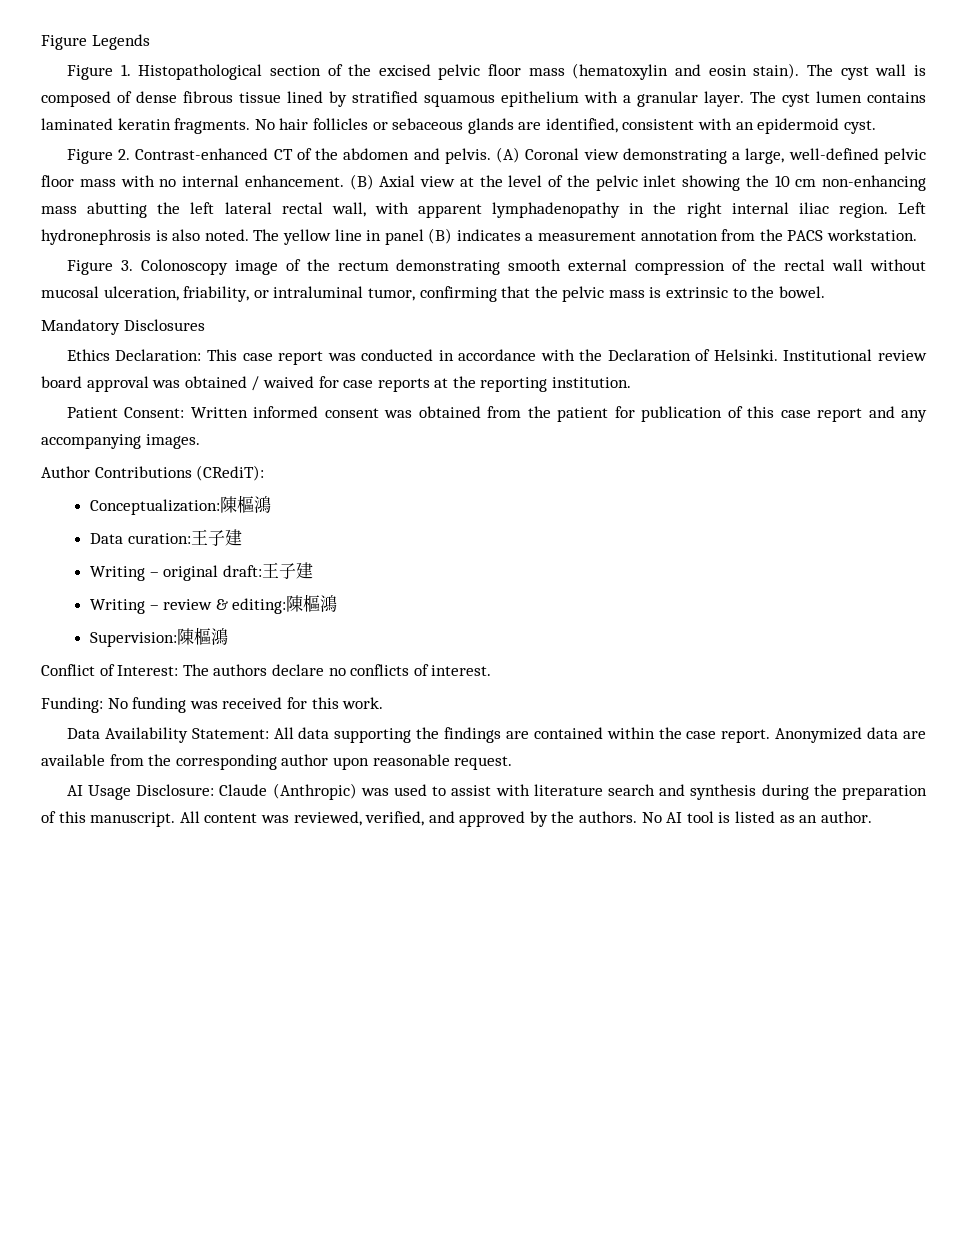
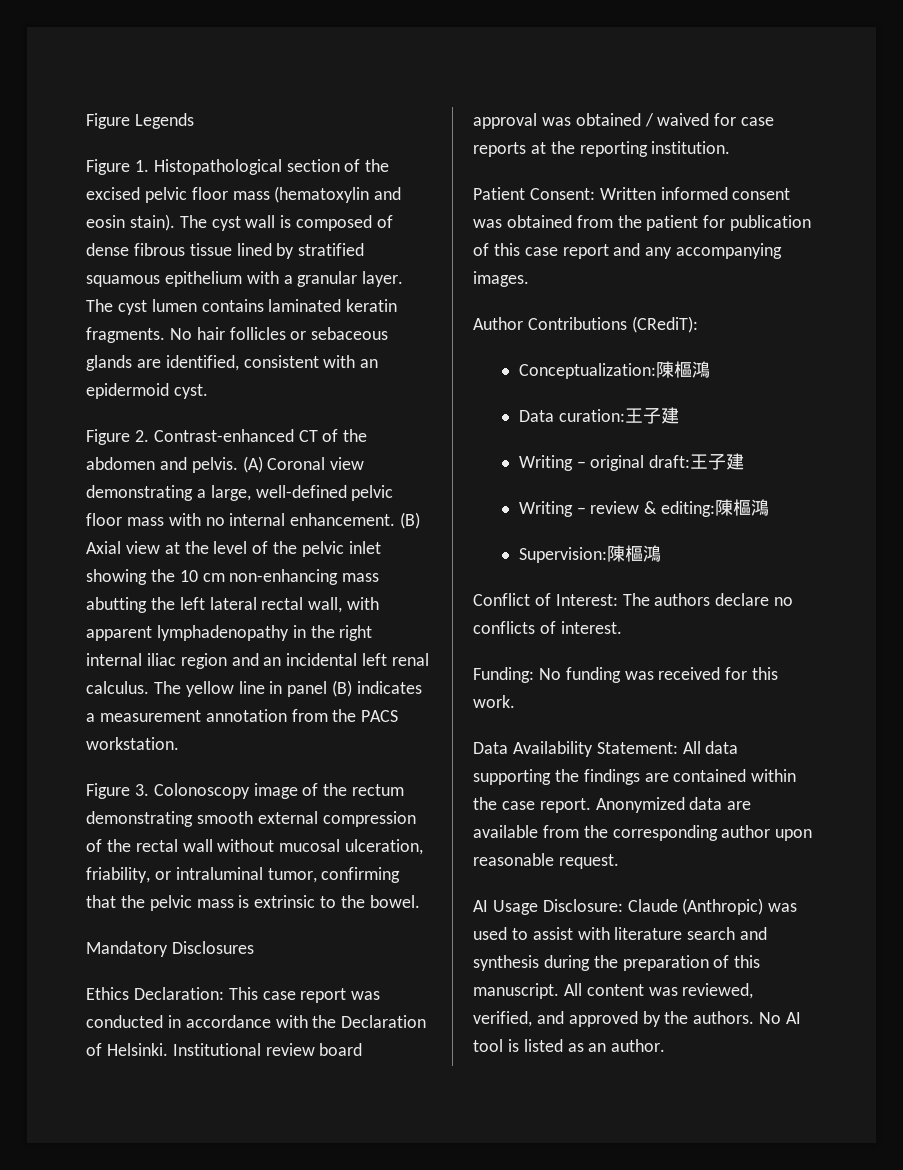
[838,202,926,218] [41,229,249,245] region. Left hydronephrosis is also noted. -> [180,653,430,669] [86,681,149,694] region and an incidental left renal calculus.

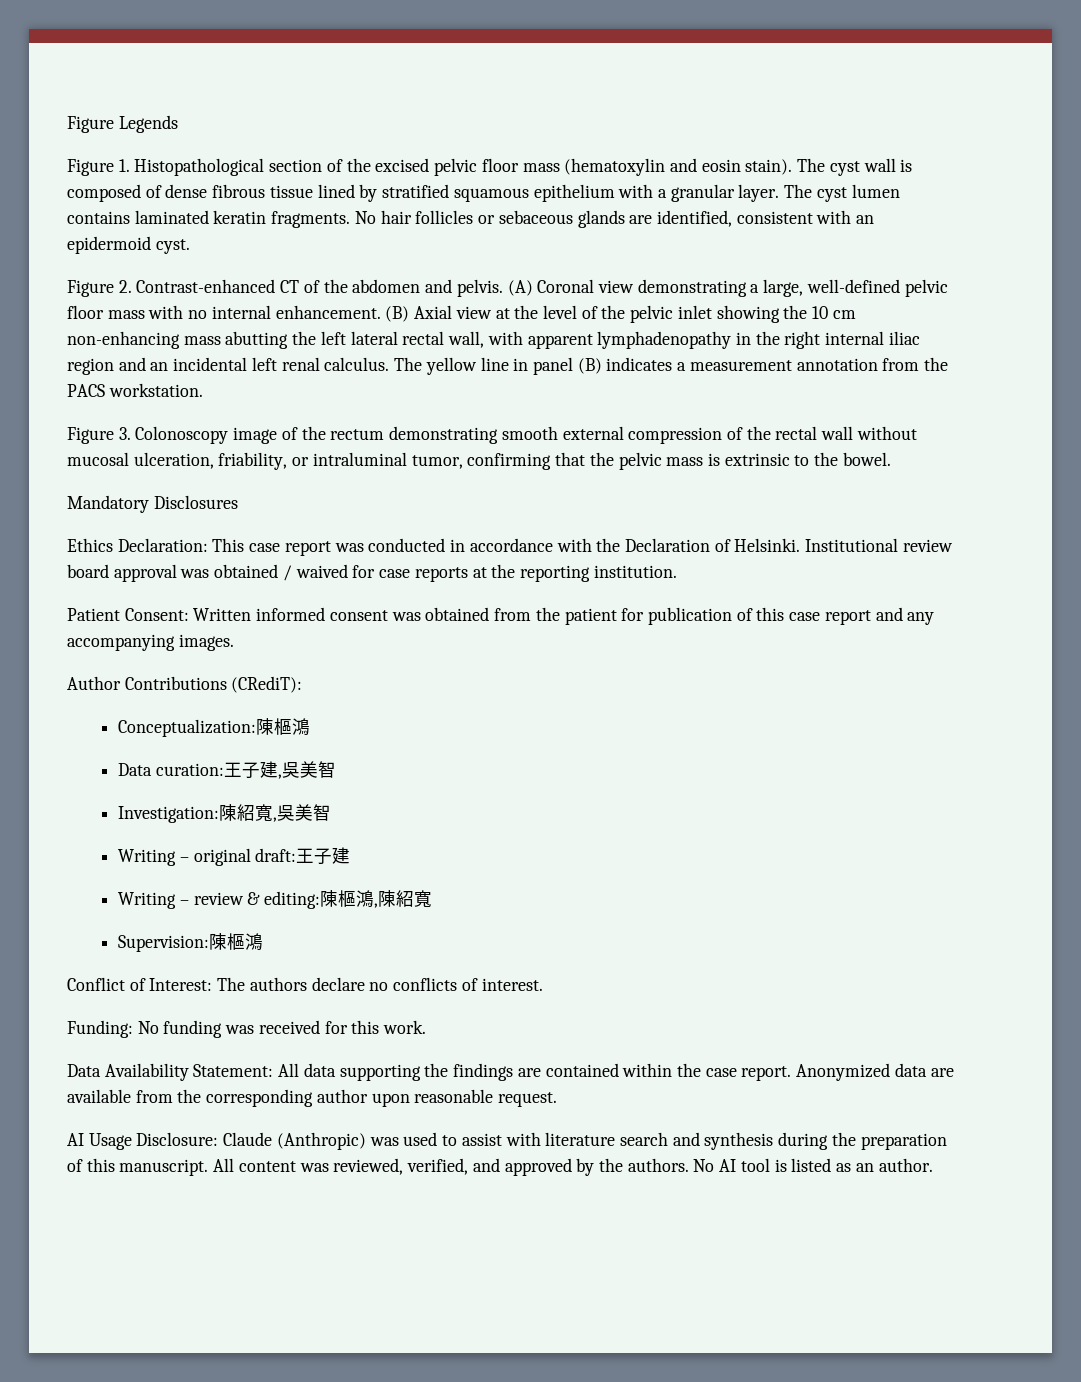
(679, 415) none -> [277,761,336,779] [118,804,332,823] ,吳美智 // Investigation:陳紹寬,吳美智
(770, 507) none -> [374,890,433,908] ,陳紹寬

